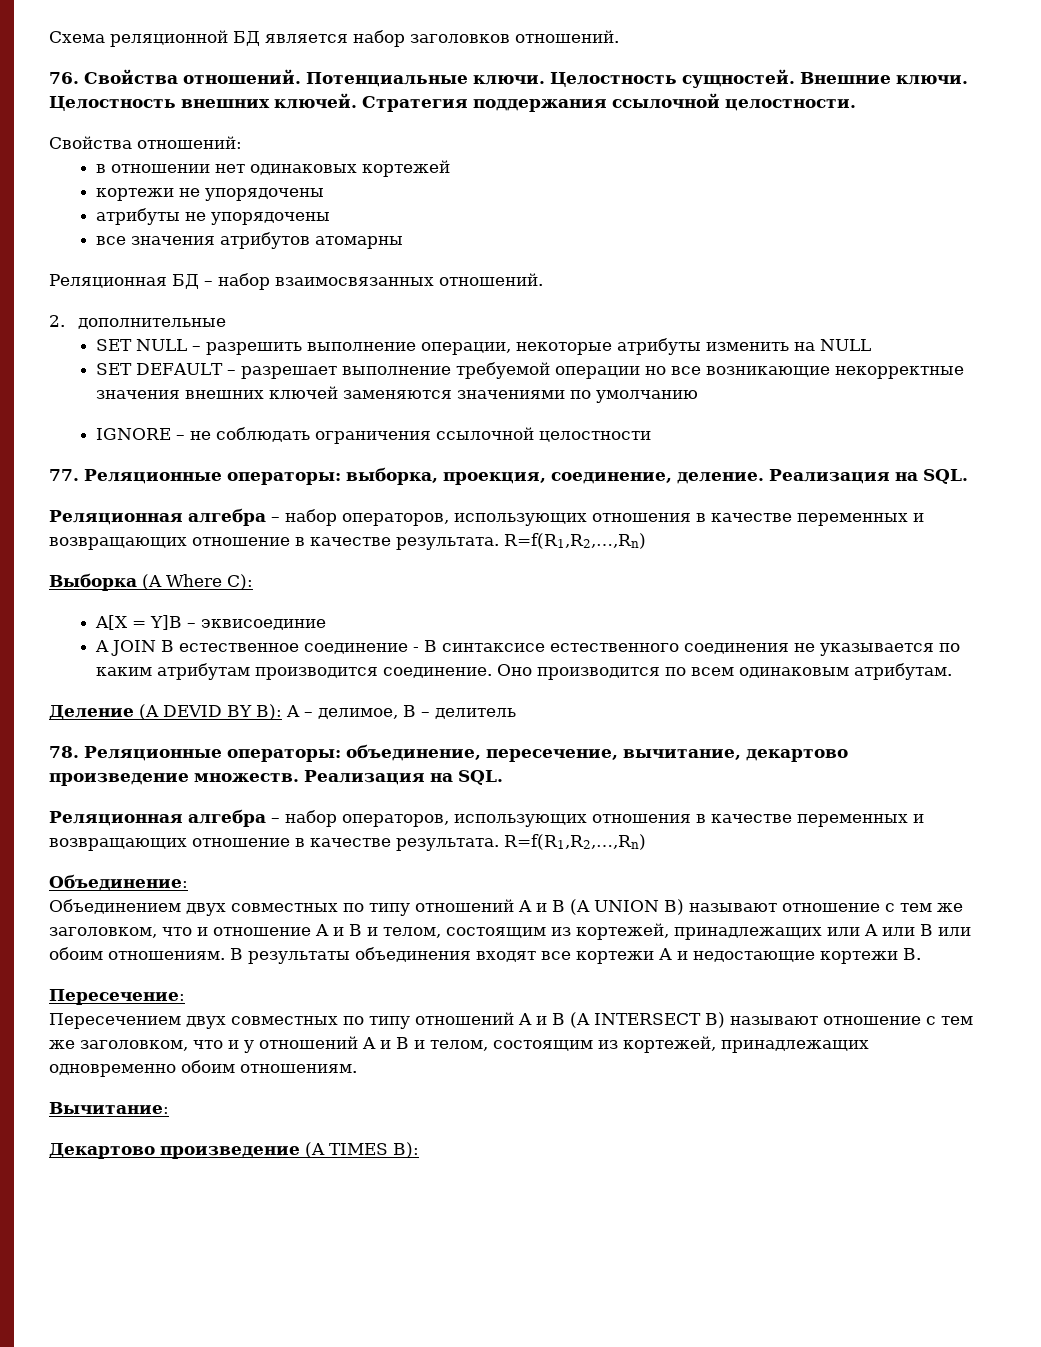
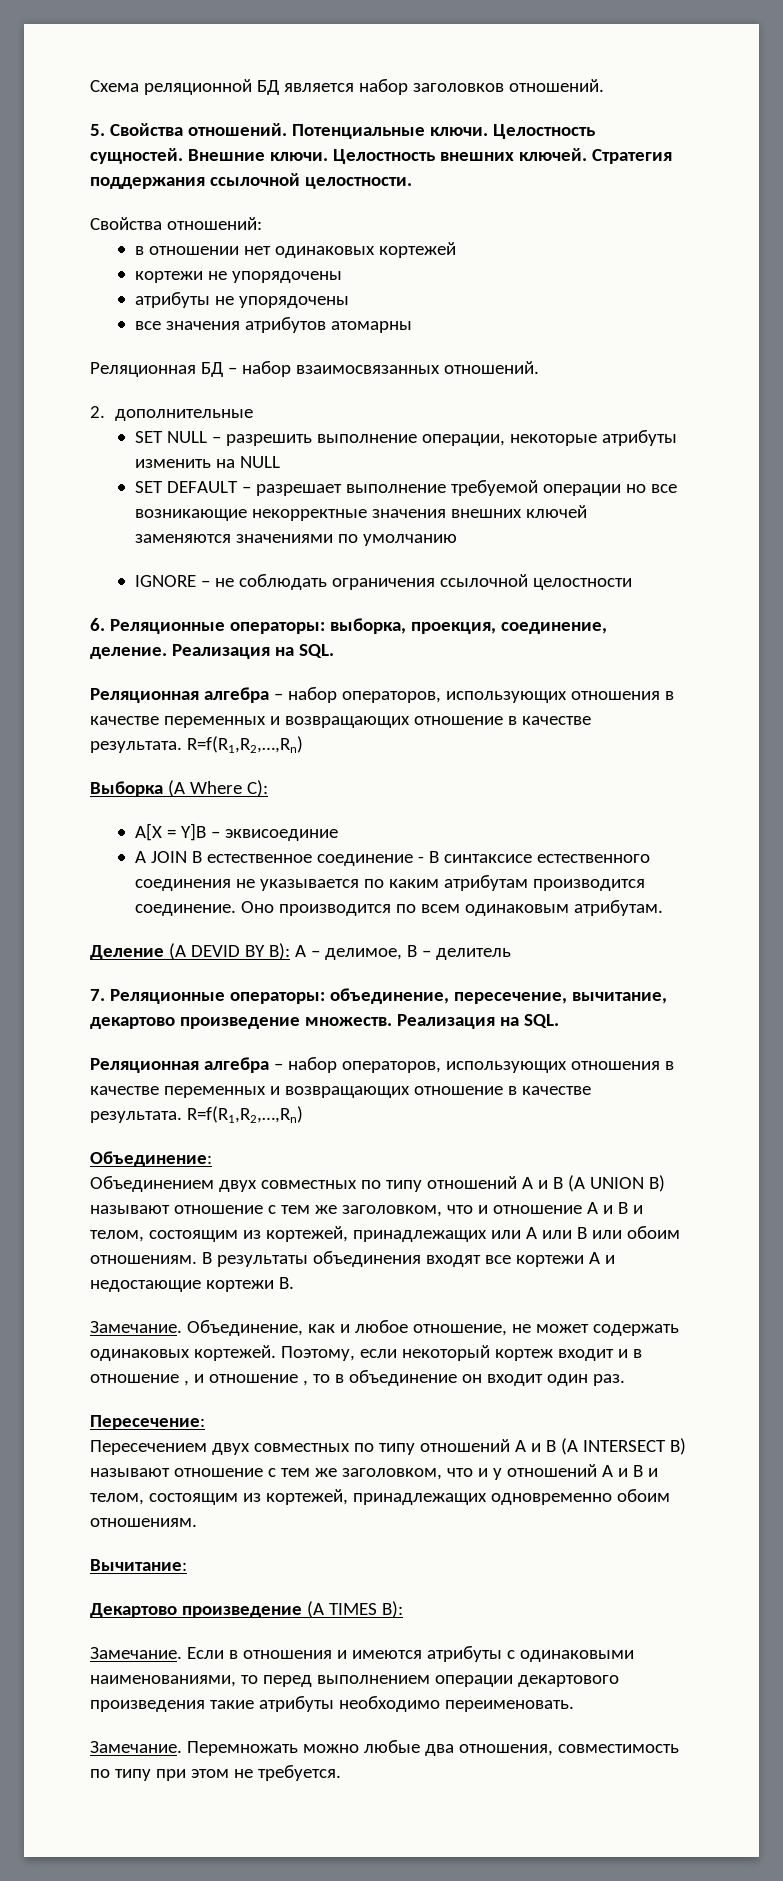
[49,72,79,84] 76. -> [90,124,105,136] 5.
[49,469,79,481] 77. -> [90,618,105,631] 6.
[49,746,79,758] 78. -> [90,989,105,1001] 7.
(921, 954) none -> [90,1320,679,1336] [90,1345,642,1361] [90,1370,625,1386] // Замечание. Объединение, как и любое отношение, не может содержать одинаковых кортежей. Поэтому, если некоторый кортеж входит и в отношение , и отношение , то в объединение он входит один раз.
(419, 1150) none -> [90,1646,634,1662] [90,1675,619,1687] [90,1696,574,1712] [90,1740,679,1756] [90,1765,341,1781] // Замечание. Если в отношения и имеются атрибуты с одинаковыми наименованиями, то перед выполнением операции декартового произведения такие атрибуты необходимо переименовать. // Замечание. Перемножать можно любые два отношения, совместимость по типу при этом не требуется.

